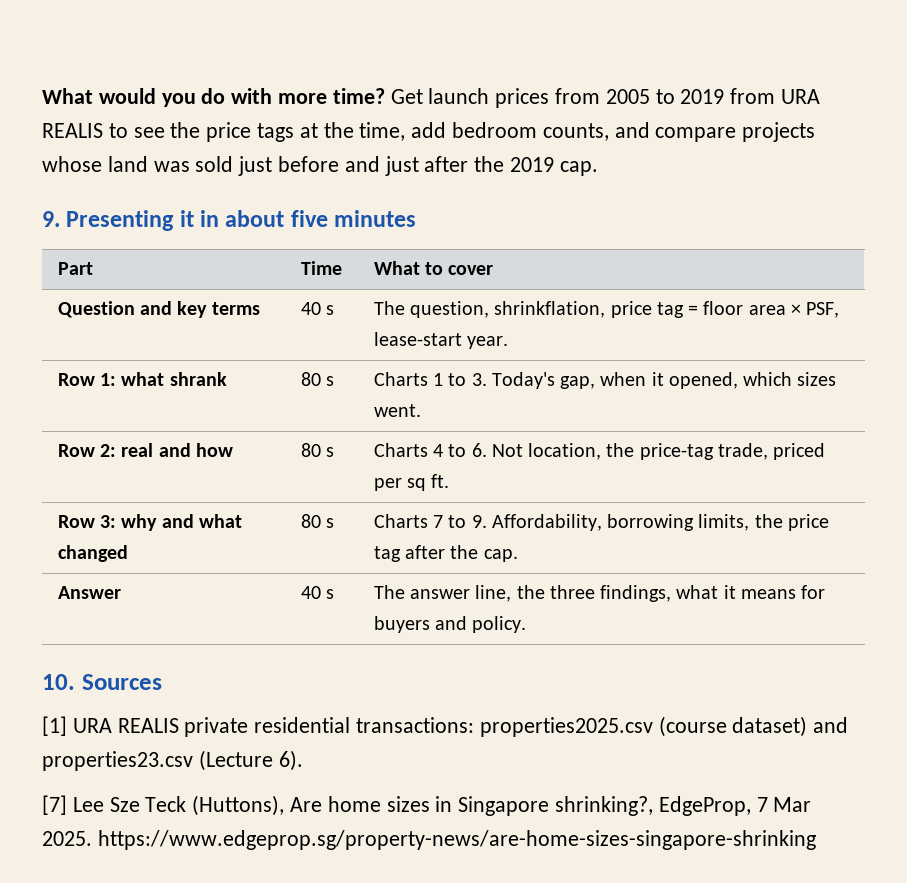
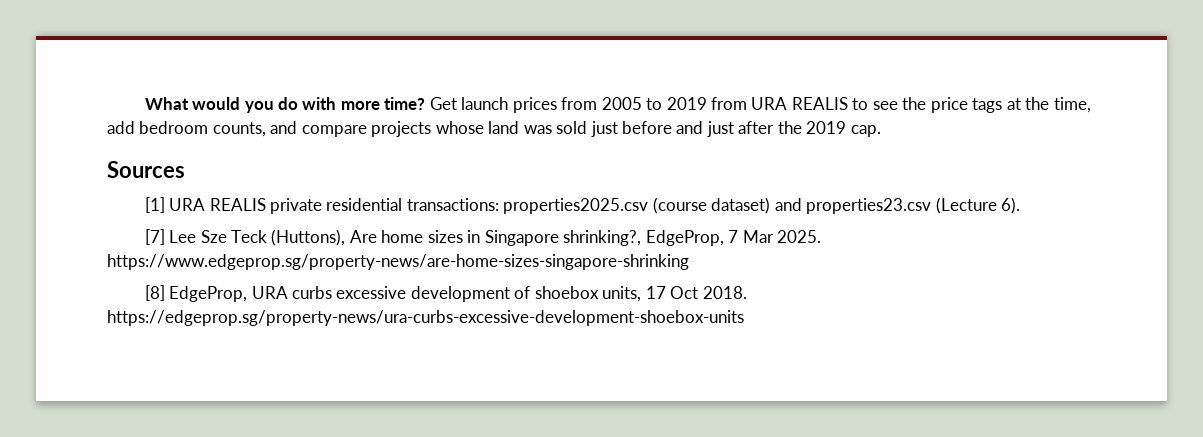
[42,210,417,231] [57,262,93,275] [300,261,342,275] [373,261,494,275] [57,301,260,318] [300,302,335,315] [373,301,840,318] [373,332,509,349] [57,372,227,386] [300,372,335,386] [373,372,837,389] [373,404,421,417] [57,443,233,457] [300,443,335,457] [373,443,826,460] [373,474,450,491] [57,514,242,531] [57,545,128,562] [300,514,335,528] [373,514,829,531] [373,545,518,562] [57,586,121,599] [300,586,335,599] [373,585,826,602] [373,616,527,633] [42,674,75,690] 9. Presenting it in about five minutes // Part | Time | What to cover // Question and key terms | 40 s | The question, shrinkflation, price tag = floor area × PSF, lease-start year. // Row 1: what shrank | 80 s | Charts 1 to 3. Today's gap, when it opened, which sizes went. // Row 2: real and how | 80 s | Charts 4 to 6. Not location, the price-tag trade, priced per sq ft. // Row 3: why and what changed | 80 s | Charts 7 to 9. Affordability, borrowing limits, the price tag after the cap. // Answer | 40 s | The answer line, the three findings, what it means for buyers and policy. // 10. -> (881, 131) none
(816, 840) none -> [144,285,747,302] [107,310,744,326] // [8] EdgeProp, URA curbs excessive development of shoebox units, 17 Oct 2018. https://edgeprop.sg/property-news/ura-curbs-excessive-development-shoebox-units

